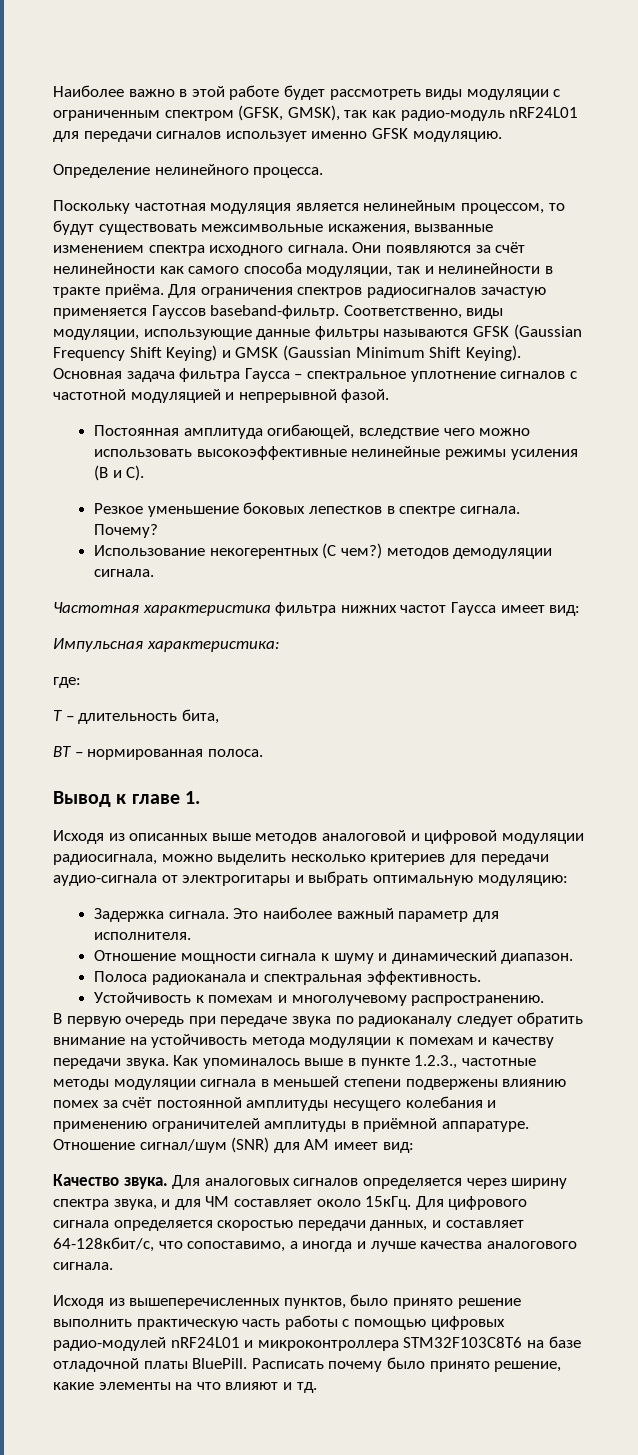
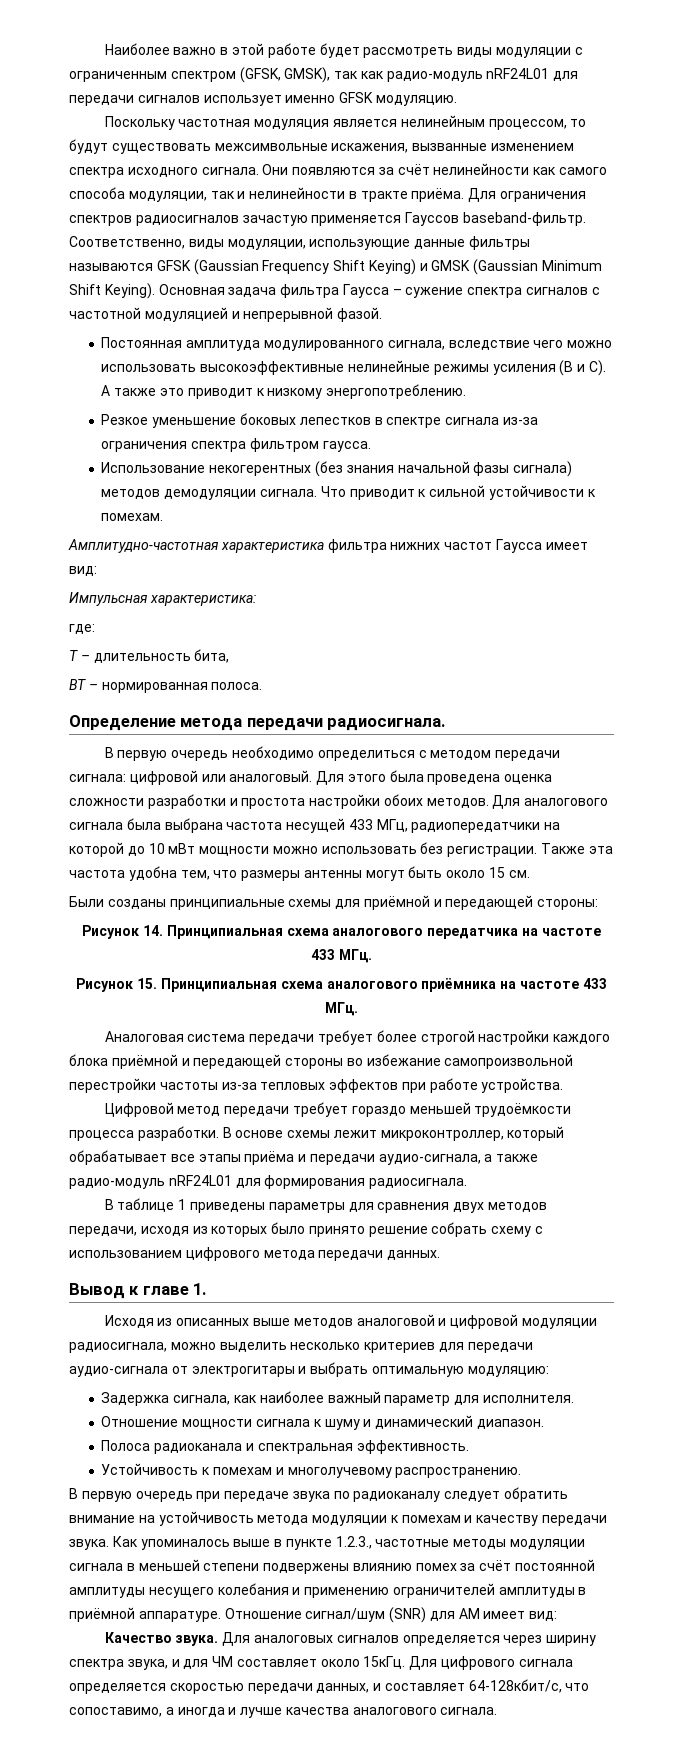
[53,164,324,178] // Определение нелинейного процесса. -> (457, 100) none
[306,371,496,382] спектральное уплотнение -> [405,287,523,298] сужение спектра
[267,424,355,439] огибающей, -> [263,340,445,351] модулированного сигнала,
(145, 473) none -> [101,384,467,399] А также это приводит к низкому энергопотреблению.
[459,506,520,514] [94,524,159,538] [94,543,553,559] [94,569,155,577] [53,602,139,613] сигнала. Почему? // Использование некогерентных (С чем?) методов демодуляции сигнала. // Частотная -> [445,417,538,425] [101,438,371,452] [101,461,573,477] [101,485,596,500] [101,513,164,521] [68,539,218,553] сигнала из-за ограничения спектра фильтром гаусса. // Использование некогерентных (без знания начальной фазы сигнала) методов демодуляции сигнала. Что приводит к сильной устойчивости к помехам. // Амплитудно-частотная
(263, 753) none -> [69,715,446,731] [104,746,561,761] [69,770,553,785] [69,794,609,809] [69,818,561,833] [69,842,613,857] [69,866,530,881] [69,895,599,910] [82,925,601,939] [311,949,372,963] [76,978,607,992] [325,1002,358,1016] [104,1030,611,1045] [69,1054,574,1069] [69,1078,564,1093] [104,1102,572,1117] [69,1126,565,1141] [69,1150,539,1165] [69,1175,468,1189] [104,1198,547,1213] [69,1222,544,1237] [69,1247,441,1261] // Определение метода передачи радиосигнала. // В первую очередь необходимо определиться с методом передачи сигнала: цифровой или аналоговый. Для этого была проведена оценка сложности разработки и простота настройки обоих методов. Для аналогового сигнала была выбрана частота несущей 433 МГц, радиопередатчики на которой до 10 мВт мощности можно использовать без регистрации. Также эта частота удобна тем, что размеры антенны могут быть около 15 см. // Были созданы принципиальные схемы для приёмной и передающей стороны: // Рисунок 14. Принципиальная схема аналогового передатчика на частоте 433 МГц. // Рисунок 15. Принципиальная схема аналогового приёмника на частоте 433 МГц. // Аналоговая система передачи требует более строгой настройки каждого блока приёмной и передающей стороны во избежание самопроизвольной перестройки частоты из-за тепловых эффектов при работе устройства. // Цифровой метод передачи требует гораздо меньшей трудоёмкости процесса разработки. В основе схемы лежит микроконтроллер, который обрабатывает все этапы приёма и передачи аудио-сигнала, а также радио-модуль nRF24L01 для формирования радиосигнала. // В таблице 1 приведены параметры для сравнения двух методов передачи, исходя из которых было принято решение собрать схему с использованием цифрового метода передачи данных.
[168,908,259,919] сигнала. Это -> [173,1395,257,1405] сигнала, как
[53,1294,521,1309] [53,1315,505,1330] [53,1336,581,1351] [53,1357,562,1372] [53,1382,317,1393] // Исходя из вышеперечисленных пунктов, было принято решение выполнить практическую часть работы с помощью цифровых радио-модулей nRF24L01 и микроконтроллера STM32F103C8T6 на базе отладочной платы BluePill. Расписать почему было принято решение, какие элементы на что влияют и тд. -> (498, 1711) none

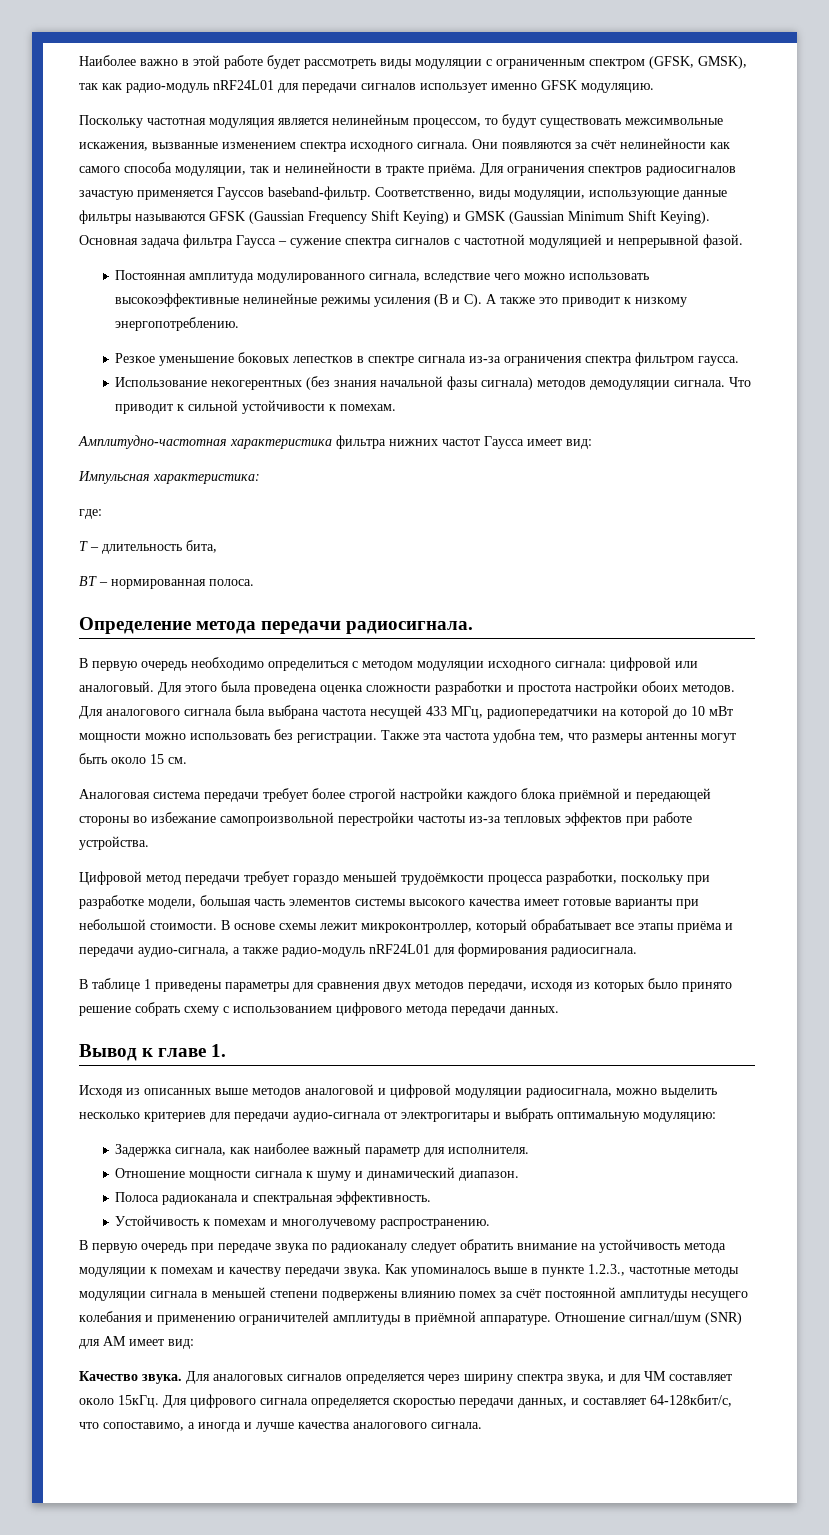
[495,750,561,761] передачи -> [417,661,551,671] модуляции исходного
[69,895,599,910] [82,925,601,939] [311,949,372,963] [76,978,607,992] [325,1002,358,1016] // Были созданы принципиальные схемы для приёмной и передающей стороны: // Рисунок 14. Принципиальная схема аналогового передатчика на частоте 433 МГц. // Рисунок 15. Принципиальная схема аналогового приёмника на частоте 433 МГц. -> (187, 760) none
[137,1126,219,1141] разработки. -> [546,871,710,885] [79,895,699,909] [79,919,217,930] разработки, поскольку при разработке модели, большая часть элементов системы высокого качества имеет готовые варианты при небольшой стоимости.

